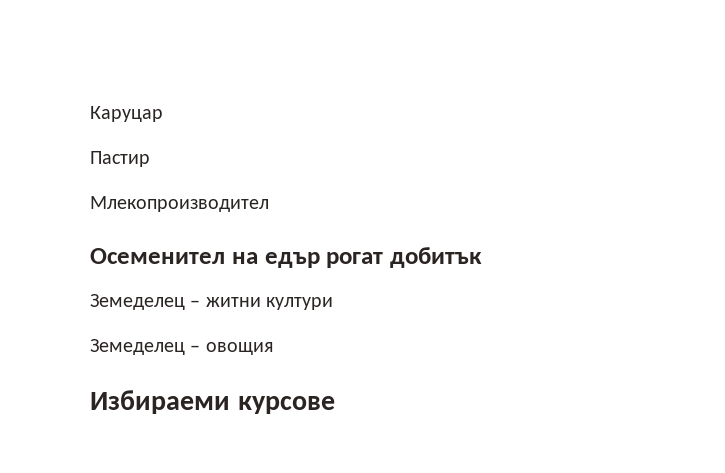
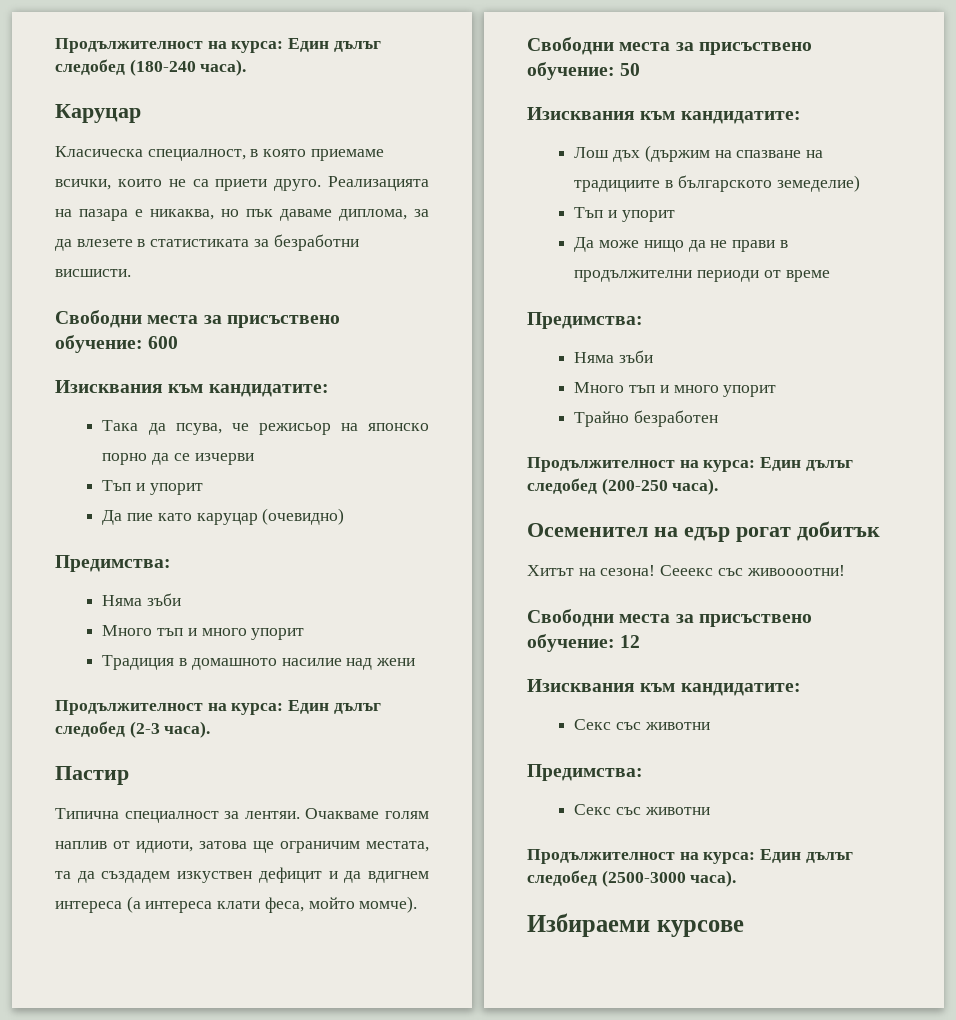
[90,106,163,122] [90,151,150,167] [90,196,269,212] Каруцар // Пастир // Млекопроизводител -> [55,38,381,53] [55,59,247,76] [55,104,141,123] [55,146,384,161] [55,176,429,191] [55,209,429,221] [55,234,359,251] [55,269,131,277] [55,310,340,328] [55,335,179,353] [55,380,329,397] [102,420,429,435] [102,453,254,465] [102,480,203,495] [102,508,345,525] [55,555,171,572] [102,593,182,606] [102,625,305,640] [102,655,416,670] [55,700,381,715] [55,721,211,738] [55,766,129,785] [55,808,429,823] [55,841,429,853] [55,867,430,883] [55,896,418,913] [527,37,812,55] [527,62,641,80] [527,107,801,124] [574,145,824,162] [574,175,860,192] [574,207,675,222] [574,237,788,252] [574,270,830,282] [527,312,643,329] [574,350,654,363] [574,382,777,397] [574,410,719,427] [527,457,853,472] [527,478,719,495] Продължителност на курса: Един дълъг следобед (180-240 часа). // Каруцар // Класическа специалност, в която приемаме всички, които не са приети друго. Реализацията на пазара е никаква, но пък даваме диплома, за да влезете в статистиката за безработни висшисти. // Свободни места за присъствено обучение: 600 // Изисквания към кандидатите: // Така да псува, че режисьор на японско порно да се изчерви // Тъп и упорит // Да пие като каруцар (очевидно) // Предимства: // Няма зъби // Много тъп и много упорит // Традиция в домашното насилие над жени // Продължителност на курса: Един дълъг следобед (2-3 часа). // Пастир // Типична специалност за лентяи. Очакваме голям наплив от идиоти, затова ще ограничим местата, та да създадем изкуствен дефицит и да вдигнем интереса (а интереса клати феса, мойто момче). // Свободни места за присъствено обучение: 50 // Изисквания към кандидатите: // Лош дъх (държим на спазване на традициите в българското земеделие) // Тъп и упорит // Да може нищо да не прави в продължителни периоди от време // Предимства: // Няма зъби // Много тъп и много упорит // Трайно безработен // Продължителност на курса: Един дълъг следобед (200-250 часа).
[90,294,334,310] [90,339,273,355] Земеделец – житни култури // Земеделец – овощия -> [527,565,845,576] [527,609,812,627] [527,634,641,652] [527,679,801,696] [574,719,710,730] [527,764,643,781] [574,804,710,815] [527,849,853,864] [527,870,737,887] Хитът на сезона! Сееекс със живоооотни! // Свободни места за присъствено обучение: 12 // Изисквания към кандидатите: // Секс със животни // Предимства: // Секс със животни // Продължителност на курса: Един дълъг следобед (2500-3000 часа).

